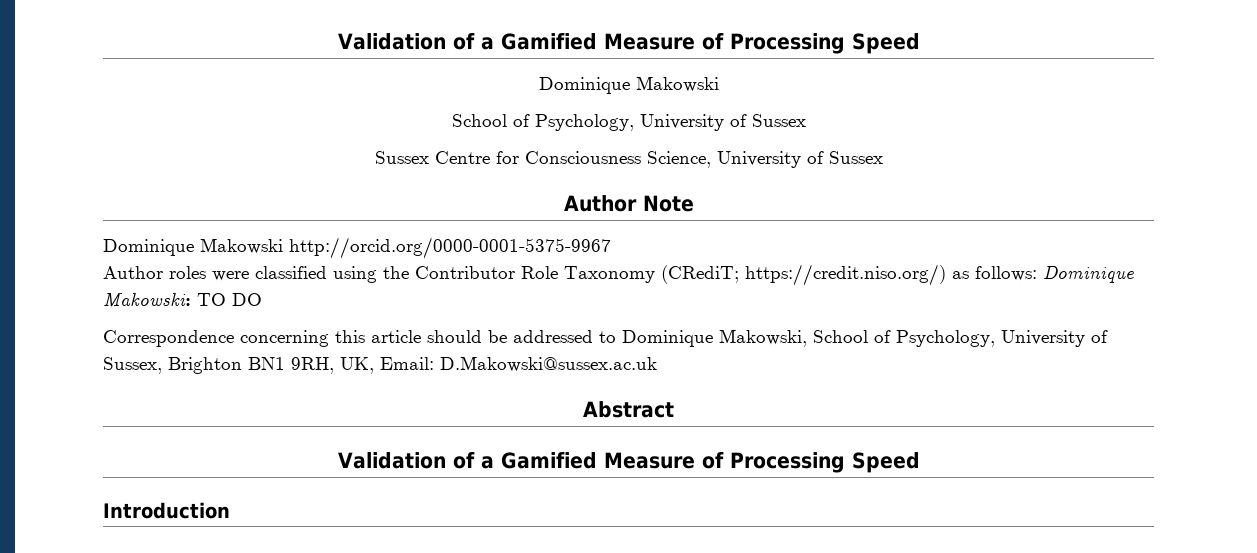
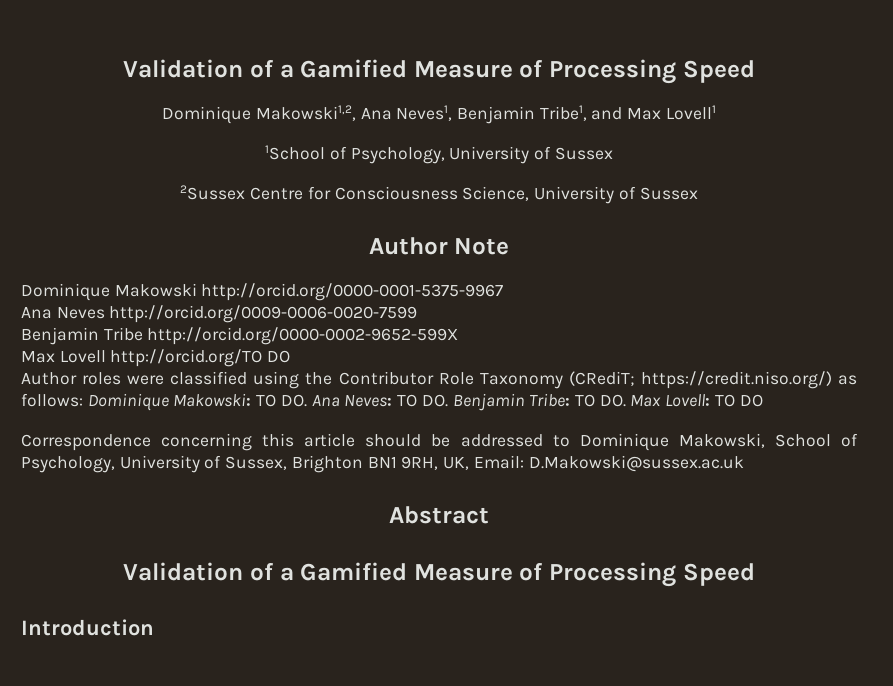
[635,76,719,92] [451,114,507,127] Makowski // School -> [255,105,716,124] [265,145,326,160] Makowski1,2, Ana Neves1, Benjamin Tribe1, and Max Lovell1 // 1School
[374,151,429,164] Sussex -> [180,185,246,200] 2Sussex
(611, 248) none -> [21,305,418,323] [21,327,459,345] [21,349,291,367] // Ana Neves http://orcid.org/0009-0006-0020-7599 // Benjamin Tribe http://orcid.org/0000-0002-9652-599X // Max Lovell http://orcid.org/TO DO
(226, 299) none -> [280,393,735,411] DO. Ana Neves: TO DO. Benjamin Tribe: TO DO. Max Lovell: TO

